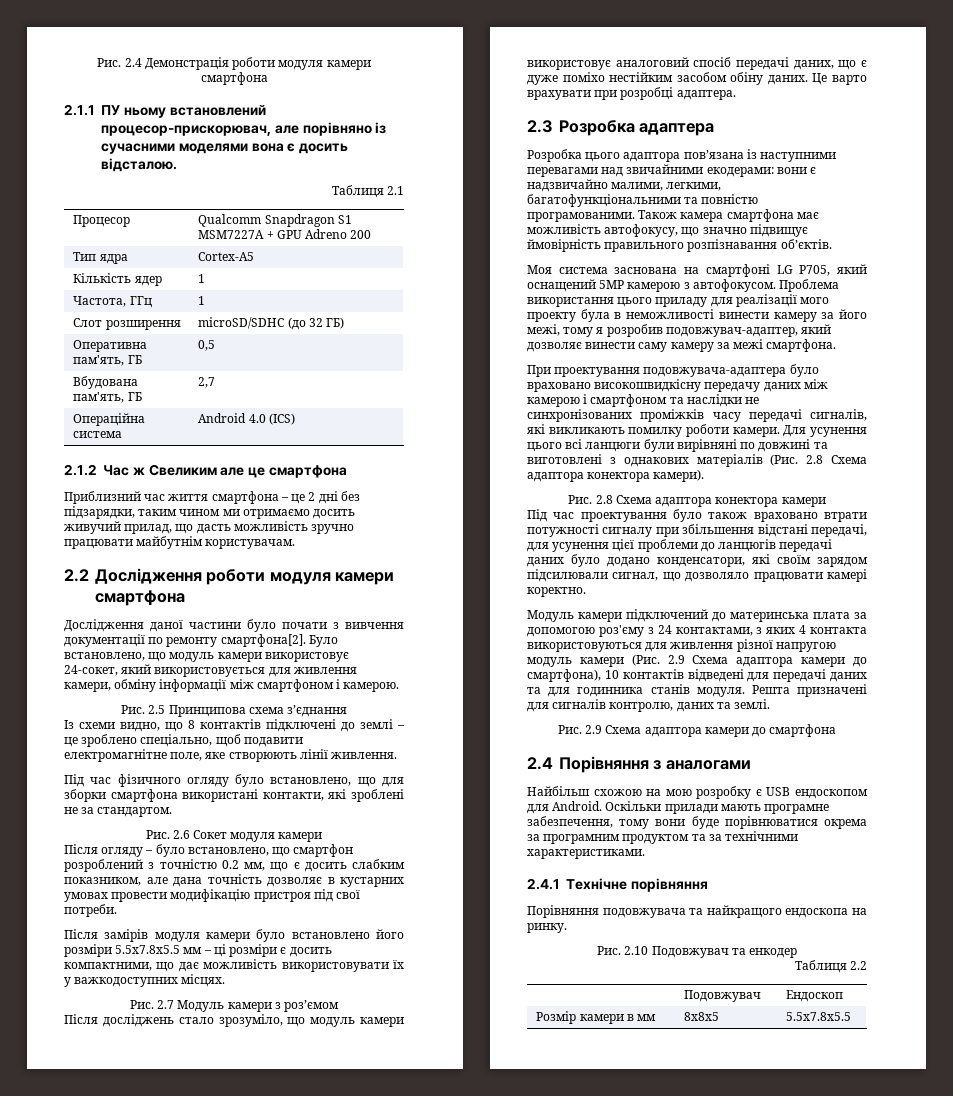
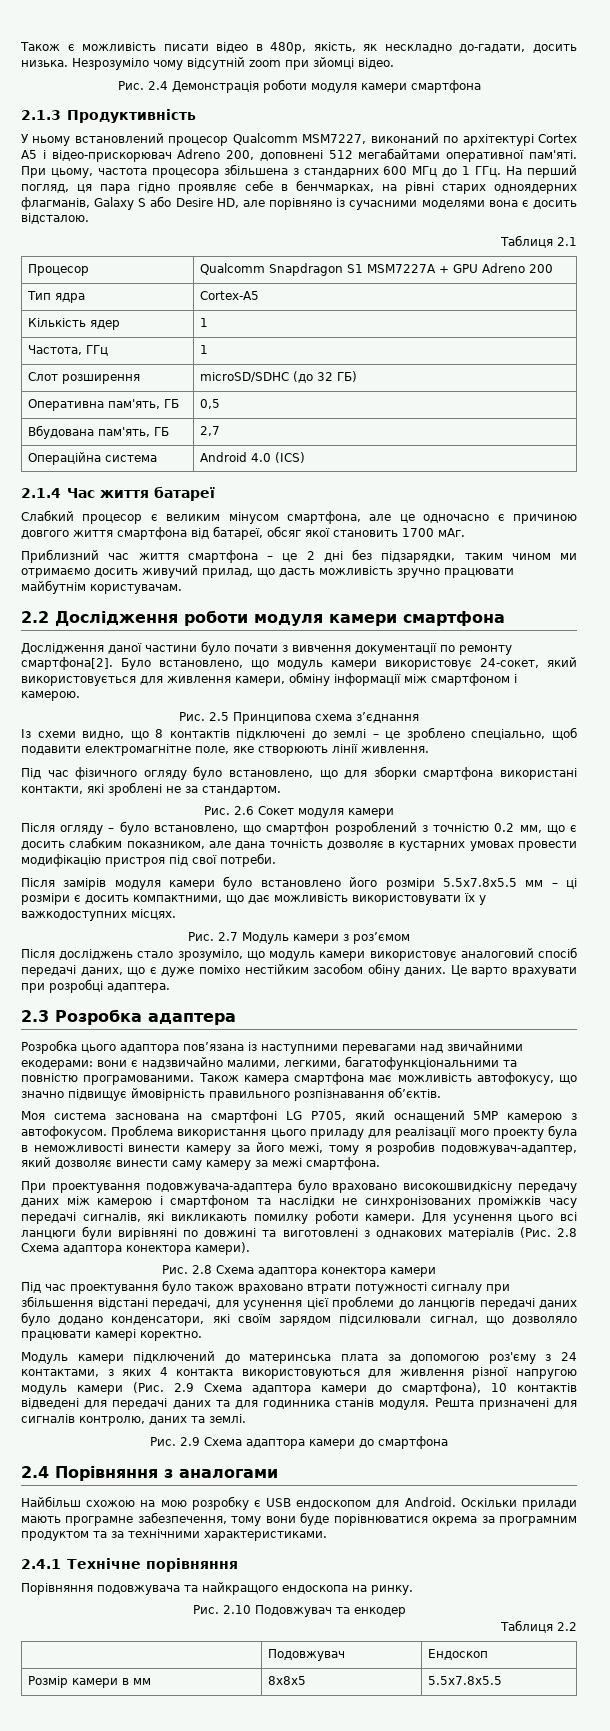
(97, 62) none -> [20,42,577,54] [21,57,394,70] Також є можливість писати відео в 480р, якість, як нескладно до-гадати, досить низька. Незрозуміло чому відсутній zoom при зйомці відео. //
[64,104,266,118] [101,125,271,136] 2.1.1 ПУ ньому встановлений процесор-прискорювач, -> [21,109,196,123] [21,133,578,146] [21,148,577,162] [21,164,577,178] [21,180,577,194] [21,196,239,210] 2.1.3 Продуктивність // У ньому встановлений процесор Qualcomm MSM7227, виконаний по архітектурі Cortex A5 і відео-прискорювач Adreno 200, доповнені 512 мегабайтами оперативної пам'яті. При цьому, частота процесора збільшена з стандарних 600 МГц до 1 ГГц. На перший погляд, ця пара гідно проявляє себе в бенчмарках, на рівні старих одноядерних флагманів, Galaxy S або Desire HD,
[64,464,347,478] 2.1.2 Час ж Свеликим але це смартфона -> [21,486,215,501] [21,510,577,524] [21,526,465,540] 2.1.4 Час життя батареї // Слабкий процесор є великим мінусом смартфона, але це одночасно є причиною довгого життя смартфона від батареї, обсяг якої становить 1700 мАг.

